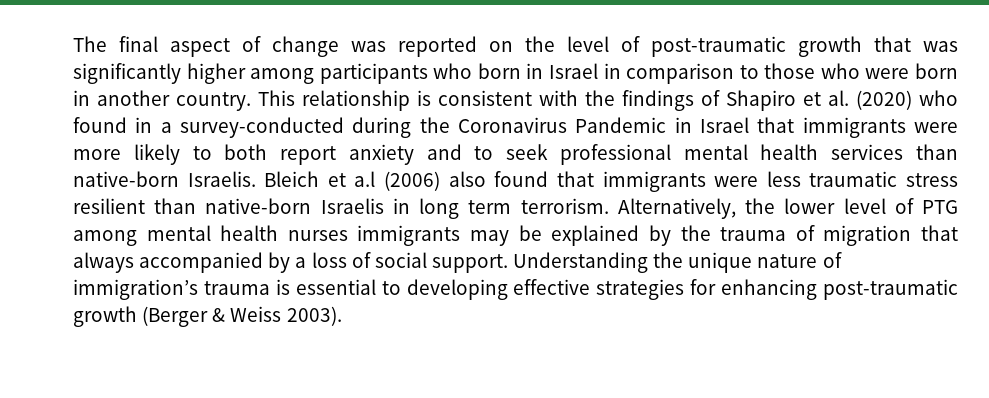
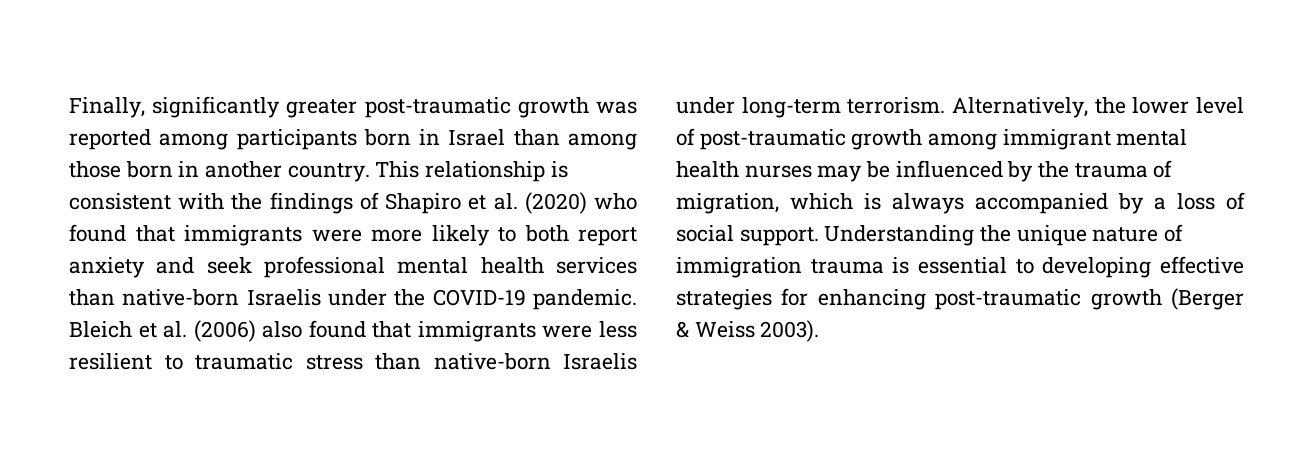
[73,36,958,57] [73,63,246,84] The final aspect of change was reported on the level of post-traumatic growth that was significantly higher -> [69,96,637,118] [69,129,151,150] Finally, significantly greater post-traumatic growth was reported
[433,63,473,79] who -> (357, 139) none
[603,63,910,84] in comparison to those who were -> [513,129,637,150] [69,161,121,178] than among those
[135,117,749,138] in a survey-conducted during the Coronavirus Pandemic in Israel -> (126, 233) none
[474,146,494,160] to -> (195, 265) none
[187,171,256,187] Israelis. -> [246,289,637,310] Israelis under the COVID-19 pandemic.
[354,171,376,187] a.l -> [163,321,188,338] al.
(801, 179) none -> [69,353,183,370] resilient to
[73,198,512,219] resilient than native-born Israelis in long term -> [375,353,637,370] [676,97,841,118] than native-born Israelis under long-term
[922,200,959,214] [73,230,137,246] PTG among -> [699,129,1111,150] post-traumatic growth among immigrant
[357,225,461,246] immigrants -> (812, 171) none
[551,225,640,246] explained -> [895,160,1003,178] influenced
[823,225,959,246] migration that -> [676,193,881,214] migration, which is
[73,279,198,300] immigration’s -> [676,257,802,278] immigration

